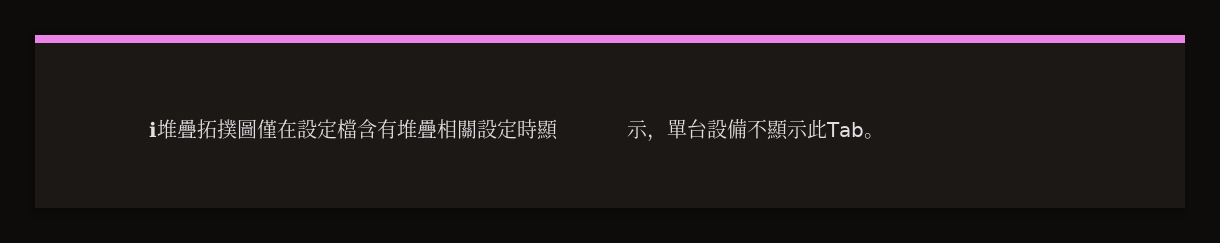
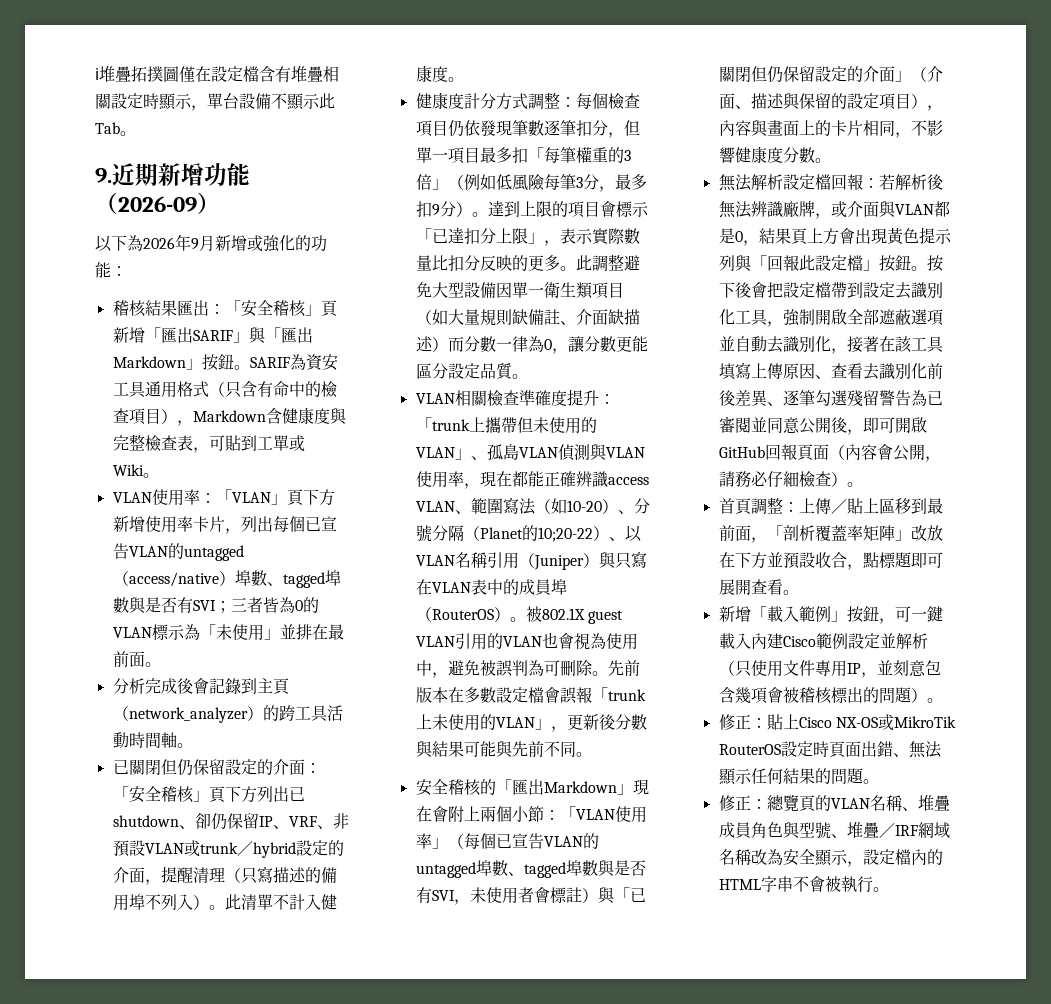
(884, 136) none -> [95,163,250,186] [95,192,220,214] [95,234,327,252] [95,262,127,278] [112,300,338,317] [112,327,313,344] [112,354,338,371] [112,381,337,398] [112,407,347,426] [112,434,305,453] [112,464,159,478] [112,489,335,506] [112,516,337,534] [112,543,244,561] [112,570,341,588] [112,597,319,614] [112,624,344,641] [112,651,161,667] [112,678,290,695] [112,705,343,723] [112,732,193,748] [112,759,321,776] [112,786,305,803] [112,813,349,830] [112,840,344,858] [112,866,337,885] [112,894,337,911] [415,65,464,82] [415,92,640,110] [415,120,640,138] [415,147,631,164] [415,174,647,192] [415,200,649,218] [415,227,640,246] [415,254,640,271] [415,282,624,299] [415,309,640,326] [415,336,648,354] [415,363,528,380] [415,389,615,407] [415,417,597,434] [415,444,645,461] [415,471,649,489] [415,497,650,515] [415,525,642,542] [415,551,647,570] [415,579,567,595] [415,606,623,624] [415,632,638,650] [415,660,640,678] [415,687,646,704] [415,714,647,732] [415,741,592,758] [415,779,649,796] [415,806,647,823] [415,833,599,850] [415,860,646,878] [415,887,646,905] [718,66,943,83] [718,93,943,111] [718,120,943,138] [718,146,831,163] [718,174,944,191] [718,201,950,219] [718,227,952,246] [718,255,943,272] [718,282,943,299] [718,309,943,327] [718,336,944,354] [718,362,943,380] [718,390,943,407] [718,416,927,435] [718,444,941,462] [718,471,863,488] [718,497,943,515] [718,525,943,543] [718,552,943,570] [718,579,799,595] [718,606,943,624] [718,633,928,649] [718,660,941,678] [718,687,943,704] [718,714,956,731] [718,741,942,758] [717,768,879,785] [718,795,950,812] [718,822,950,839] [718,849,943,867] [718,876,889,893] // 9.近期新增功能（2026-09） // 以下為2026年9月新增或強化的功能： // 稽核結果匯出：「安全稽核」頁新增「匯出SARIF」與「匯出Markdown」按鈕。SARIF為資安工具通用格式（只含有命中的檢查項目），Markdown含健康度與完整檢查表，可貼到工單或Wiki。 // VLAN使用率：「VLAN」頁下方新增使用率卡片，列出每個已宣告VLAN的untagged（access/native）埠數、tagged埠數與是否有SVI；三者皆為0的VLAN標示為「未使用」並排在最前面。 // 分析完成後會記錄到主頁（network_analyzer）的跨工具活動時間軸。 // 已關閉但仍保留設定的介面：「安全稽核」頁下方列出已shutdown、卻仍保留IP、VRF、非預設VLAN或trunk／hybrid設定的介面，提醒清理（只寫描述的備用埠不列入）。此清單不計入健康度。 // 健康度計分方式調整：每個檢查項目仍依發現筆數逐筆扣分，但單一項目最多扣「每筆權重的3倍」（例如低風險每筆3分，最多扣9分）。達到上限的項目會標示「已達扣分上限」，表示實際數量比扣分反映的更多。此調整避免大型設備因單一衛生類項目（如大量規則缺備註、介面缺描述）而分數一律為0，讓分數更能區分設定品質。 // VLAN相關檢查準確度提升：「trunk上攜帶但未使用的VLAN」、孤島VLAN偵測與VLAN使用率，現在都能正確辨識access VLAN、範圍寫法（如10-20）、分號分隔（Planet的10;20-22）、以VLAN名稱引用（Juniper）與只寫在VLAN表中的成員埠（RouterOS）。被802.1X guest VLAN引用的VLAN也會視為使用中，避免被誤判為可刪除。先前版本在多數設定檔會誤報「trunk上未使用的VLAN」，更新後分數與結果可能與先前不同。 // 安全稽核的「匯出Markdown」現在會附上兩個小節：「VLAN使用率」（每個已宣告VLAN的untagged埠數、tagged埠數與是否有SVI，未使用者會標註）與「已關閉但仍保留設定的介面」（介面、描述與保留的設定項目），內容與畫面上的卡片相同，不影響健康度分數。 // 無法解析設定檔回報：若解析後無法辨識廠牌，或介面與VLAN都是0，結果頁上方會出現黃色提示列與「回報此設定檔」按鈕。按下後會把設定檔帶到設定去識別化工具，強制開啟全部遮蔽選項並自動去識別化，接著在該工具填寫上傳原因、查看去識別化前後差異、逐筆勾選殘留警告為已審閱並同意公開後，即可開啟GitHub回報頁面（內容會公開，請務必仔細檢查）。 // 首頁調整：上傳／貼上區移到最前面，「剖析覆蓋率矩陣」改放在下方並預設收合，點標題即可展開查看。 // 新增「載入範例」按鈕，可一鍵載入內建Cisco範例設定並解析（只使用文件專用IP，並刻意包含幾項會被稽核標出的問題）。 // 修正：貼上Cisco NX-OS或MikroTik RouterOS設定時頁面出錯、無法顯示任何結果的問題。 // 修正：總覽頁的VLAN名稱、堆疊成員角色與型號、堆疊／IRF網域名稱改為安全顯示，設定檔內的HTML字串不會被執行。

